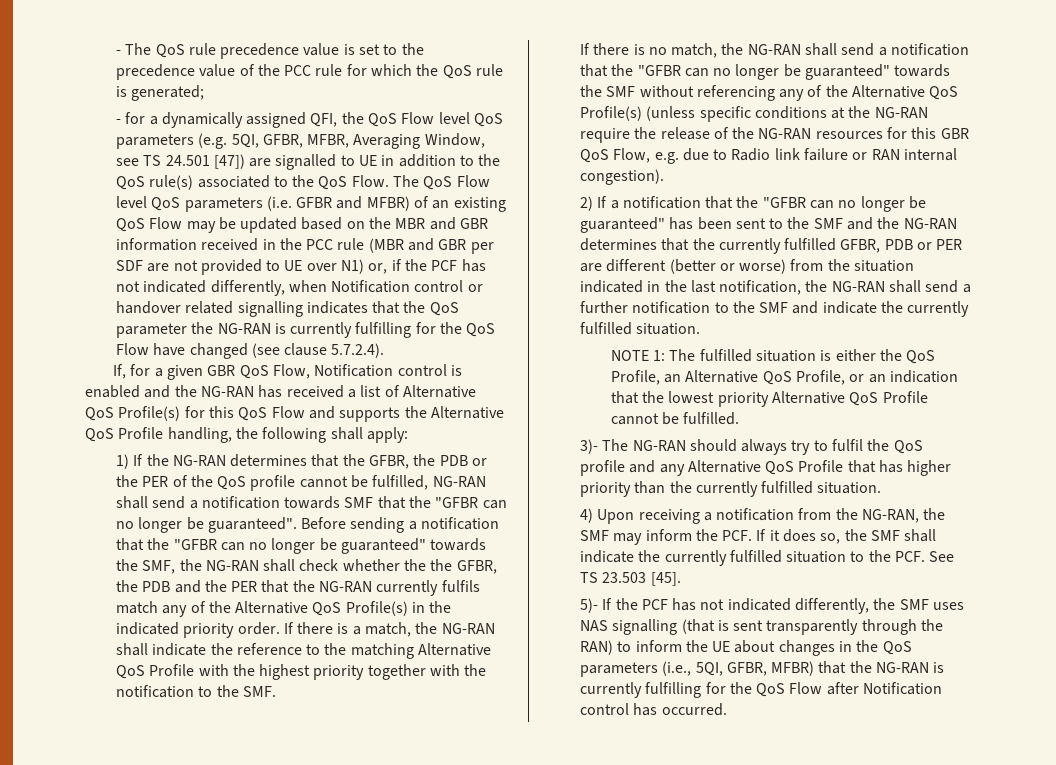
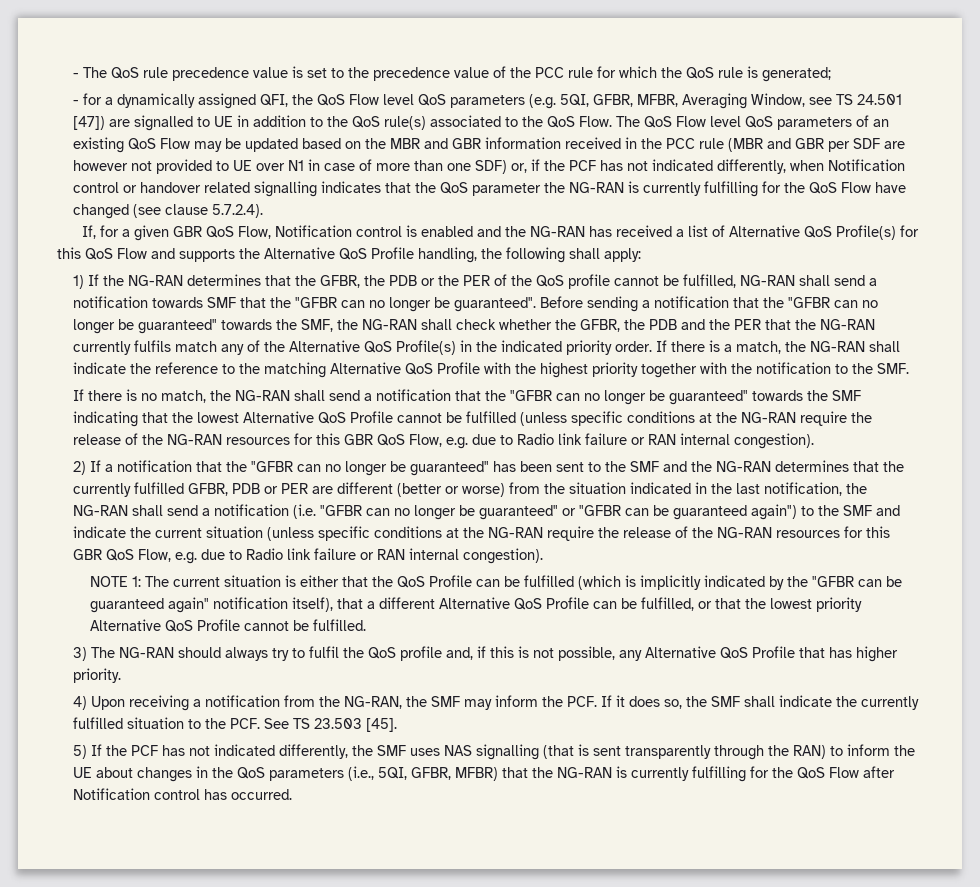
[266,196,410,211] (i.e. GFBR and MFBR) -> (853, 123) none
(170, 267) none -> [73,160,129,171] however
[341,259,365,274] N1) -> [288,159,508,174] N1 in case of more than one SDF)
[430,559,453,571] the -> (577, 324) none
[639,85,959,101] [579,106,642,121] without referencing any of the Alternative QoS Profile(s) -> [73,411,517,427] indicating that the lowest Alternative QoS Profile cannot be fulfilled
[579,301,711,314] further notification -> [214,504,798,520] notification (i.e. "GFBR can no longer be guaranteed" or "GFBR can be guaranteed again")
[907,301,970,317] [579,322,701,335] currently fulfilled situation. -> [155,526,891,541] [73,548,544,564] current situation (unless specific conditions at the NG-RAN require the release of the NG-RAN resources for this GBR QoS Flow, e.g. due to Radio link failure or RAN internal congestion).
[699,349,752,362] fulfilled -> [172,577,220,587] current
[879,349,936,364] [610,370,958,385] the QoS Profile, an Alternative QoS Profile, or an indication -> [341,575,902,590] [89,597,712,613] that the QoS Profile can be fulfilled (which is implicitly indicated by the "GFBR can be guaranteed again" notification itself), that a different Alternative QoS Profile can be fulfilled, or
[579,439,598,454] 3)- -> [73,647,88,661] 3)
[629,460,656,473] and -> [446,646,616,661] and, if this is not possible,
[579,481,882,497] priority than the currently fulfilled situation. -> [73,668,122,683] priority.
[579,598,598,613] 5)- -> [73,745,88,759] 5)

